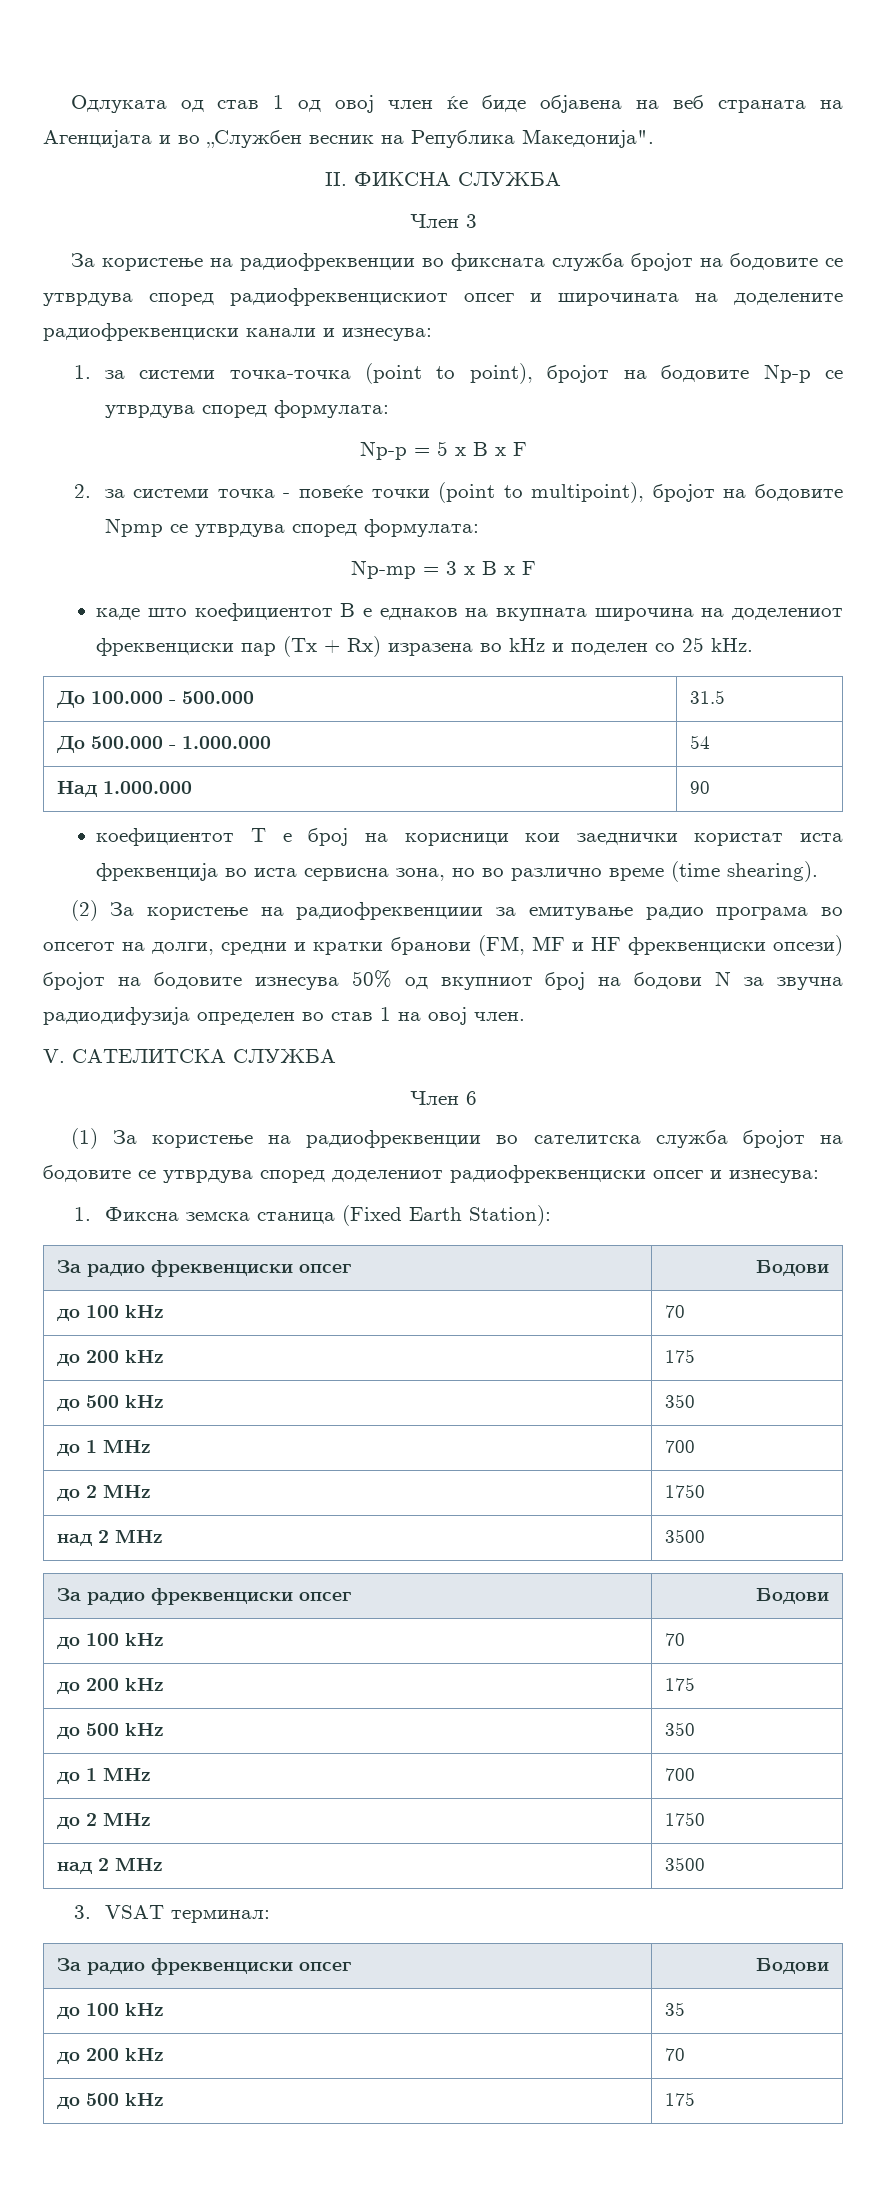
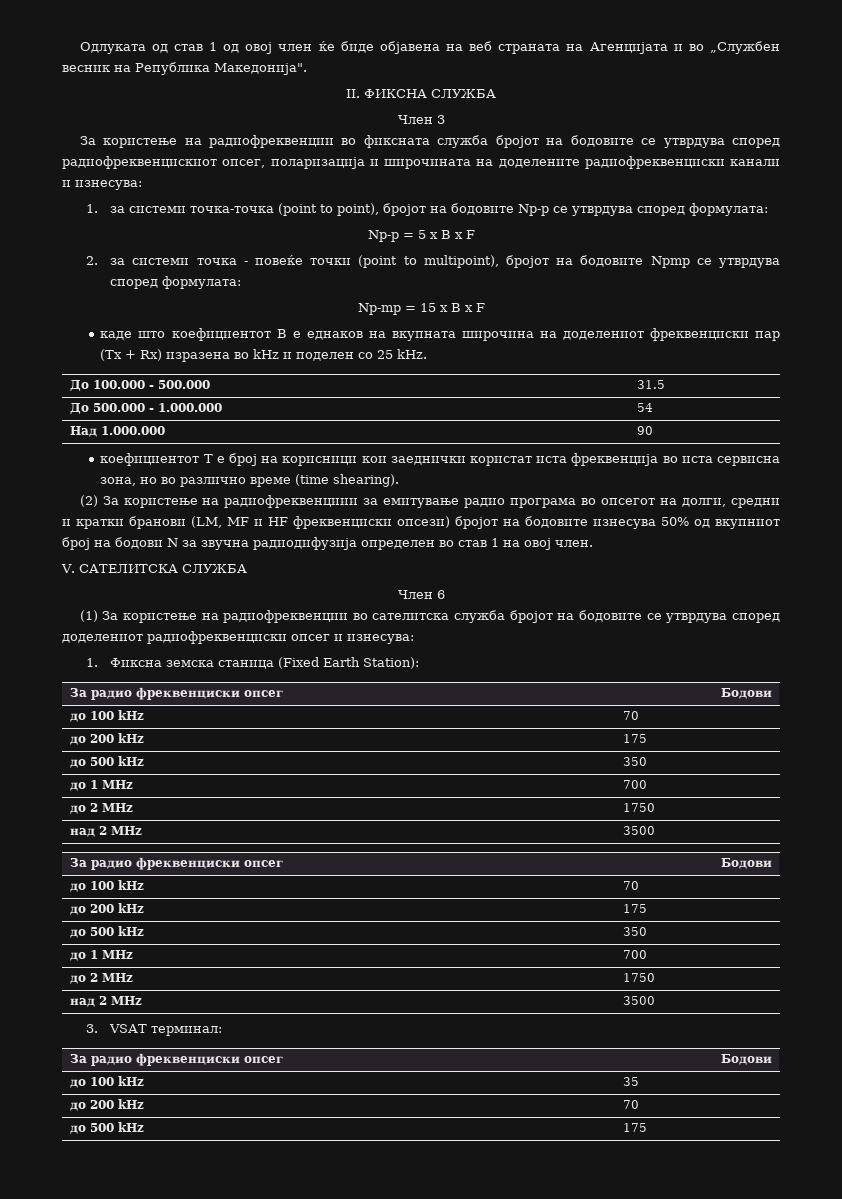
[464,293,514,302] опсег -> [222,157,365,169] опсег, поларизација
[445,561,457,575] 3 -> [419,303,436,312] 15
[477,935,525,956] (FM, -> [191,516,222,528] (LM,

